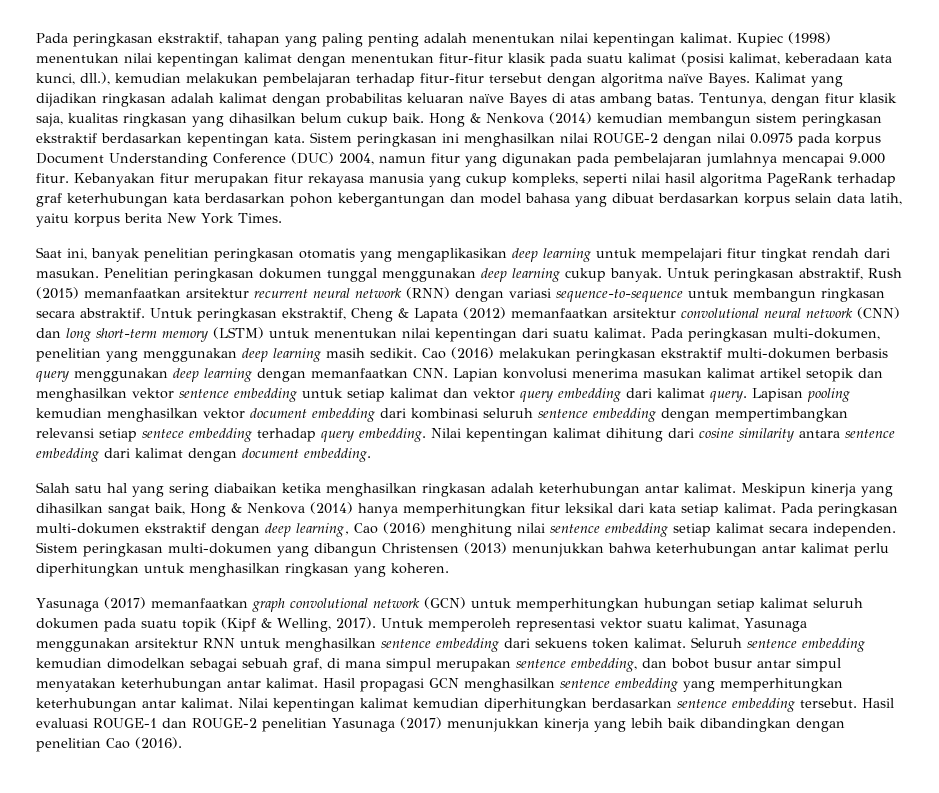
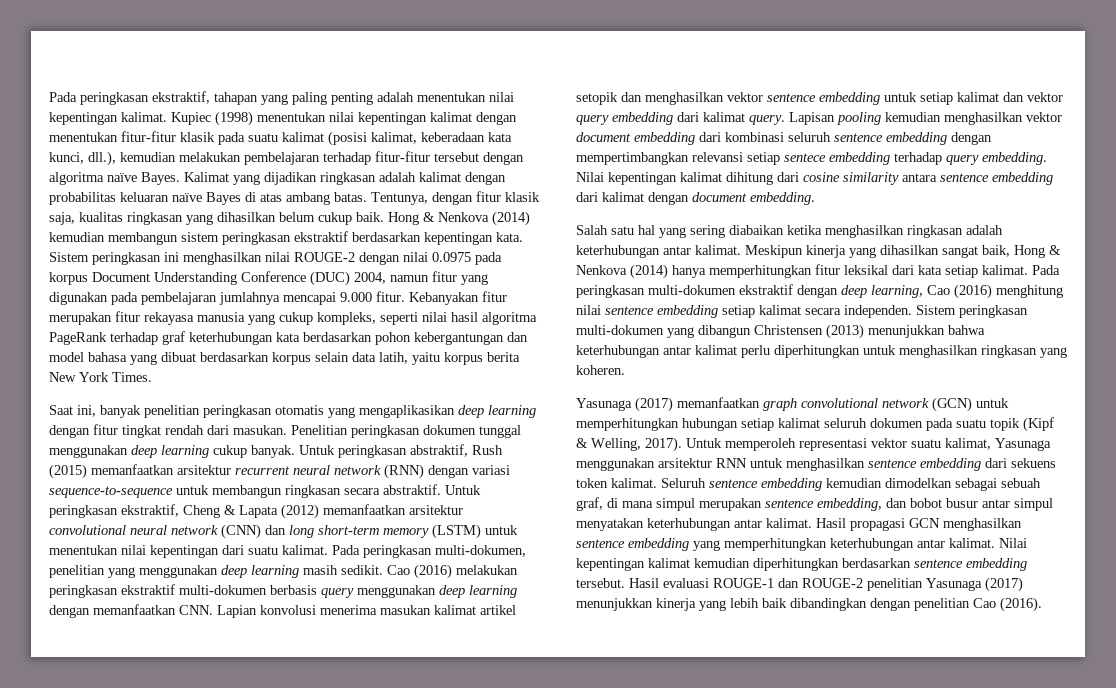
[596,248,722,262] untuk mempelajari -> [49,425,90,438] dengan

